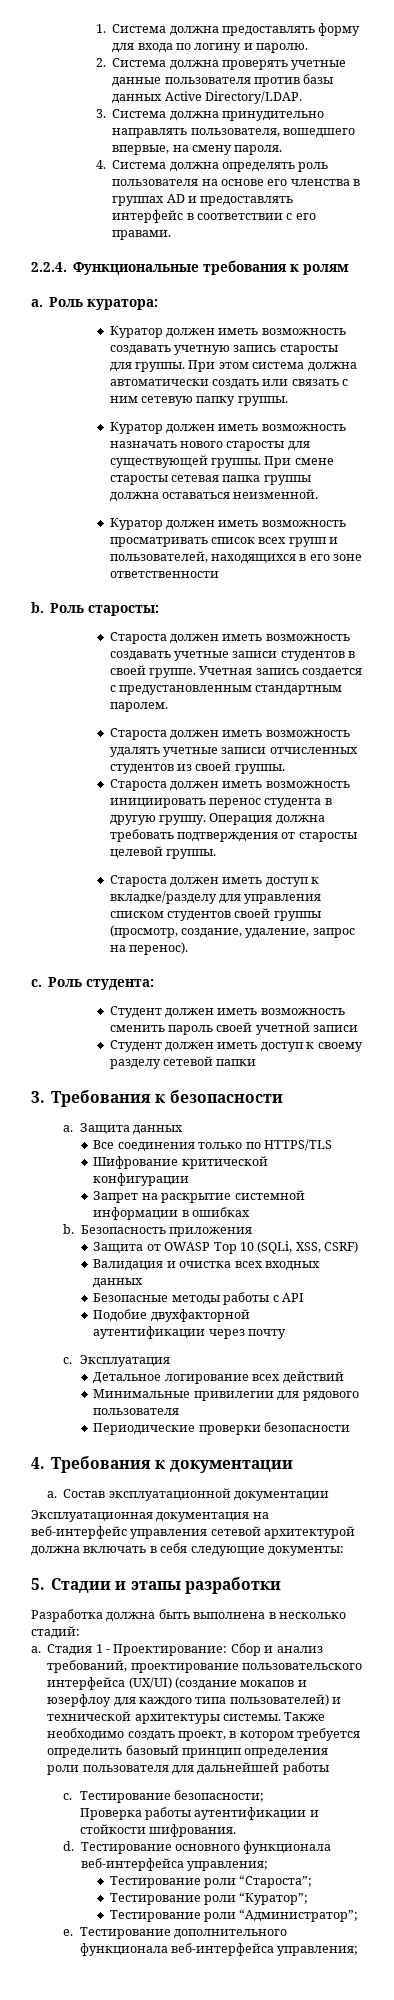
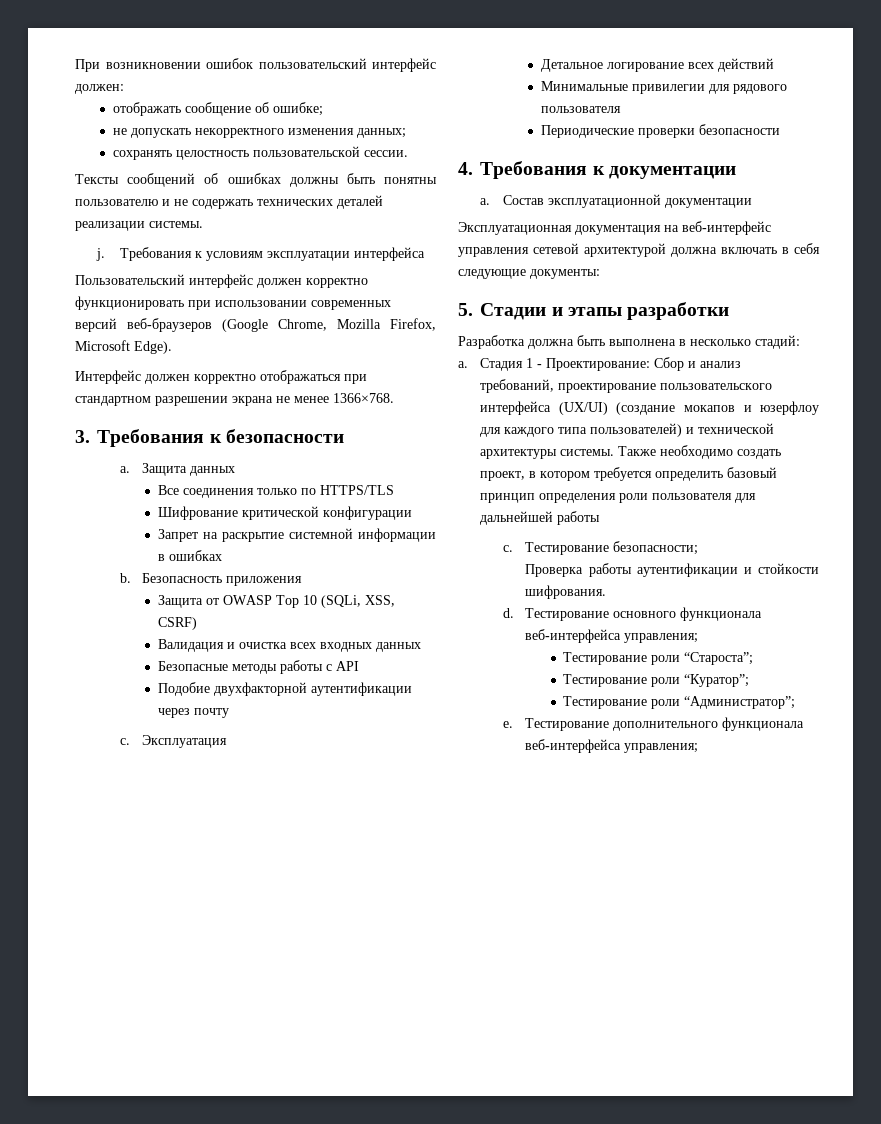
[95,23,361,36] [112,43,309,53] [95,58,347,70] [112,74,334,87] [112,91,302,104] [95,109,324,121] [112,128,355,138] [112,145,283,155] [95,160,329,172] [112,179,361,186] [112,194,294,206] [112,210,316,223] [112,230,172,240] [31,260,350,276] [31,297,159,310] [109,326,346,338] [109,345,338,355] [109,360,357,372] [109,379,349,389] [109,396,288,406] [109,422,346,434] [109,441,310,451] [109,455,334,468] [109,475,311,485] [109,489,319,502] [109,518,346,530] [109,537,339,547] [109,551,363,564] [109,571,219,578] [31,602,160,616] [109,632,350,644] [109,651,356,661] [109,665,363,678] [109,685,343,695] [109,702,168,712] [109,728,350,740] [109,747,358,757] [109,761,285,774] [109,779,350,791] [109,798,332,808] [109,813,325,825] [109,829,357,842] [109,846,217,859] [109,875,320,887] [109,891,322,904] [109,908,321,921] [109,925,355,938] [109,942,189,955] [31,977,155,991] [109,1006,345,1018] [109,1022,359,1035] [109,1040,363,1052] [109,1056,257,1069] 1. Система должна предоставлять форму для входа по логину и паролю. // 2. Система должна проверять учетные данные пользователя против базы данных Active Directory/LDAP. // 3. Система должна принудительно направлять пользователя, вошедшего впервые, на смену пароля. // 4. Система должна определять роль пользователя на основе его членства в группах AD и предоставлять интерфейс в соответствии с его правами. // 2.2.4. Функциональные требования к ролям // a. Роль куратора: // Куратор должен иметь возможность создавать учетную запись старосты для группы. При этом система должна автоматически создать или связать с ним сетевую папку группы. // Куратор должен иметь возможность назначать нового старосты для существующей группы. При смене старосты сетевая папка группы должна оставаться неизменной. // Куратор должен иметь возможность просматривать список всех групп и пользователей, находящихся в его зоне ответственности // b. Роль старосты: // Староста должен иметь возможность создавать учетные записи студентов в своей группе. Учетная запись создается с предустановленным стандартным паролем. // Староста должен иметь возможность удалять учетные записи отчисленных студентов из своей группы. // Староста должен иметь возможность инициировать перенос студента в другую группу. Операция должна требовать подтверждения от старосты целевой группы. // Староста должен иметь доступ к вкладке/разделу для управления списком студентов своей группы (просмотр, создание, удаление, запрос на перенос). // c. Роль студента: // Студент должен иметь возможность сменить пароль своей учетной записи // Студент должен иметь доступ к своему разделу сетевой папки -> [75,58,436,72] [75,84,124,94] [112,102,323,116] [112,128,406,138] [112,146,408,160] [75,173,437,187] [75,195,383,209] [75,221,203,231] [96,247,425,261] [75,274,368,288] [75,296,391,310] [75,318,436,332] [75,340,172,354] [75,370,367,384] [75,393,394,406] При возникновении ошибок пользовательский интерфейс должен: // отображать сообщение об ошибке; // не допускать некорректного изменения данных; // сохранять целостность пользовательской сессии. // Тексты сообщений об ошибках должны быть понятны пользователю и не содержать технических деталей реализации системы. // j. Требования к условиям эксплуатации интерфейса // Пользовательский интерфейс должен корректно функционировать при использовании современных версий веб-браузеров (Google Chrome, Mozilla Firefox, Microsoft Edge). // Интерфейс должен корректно отображаться при стандартном разрешении экрана не менее 1366×768.

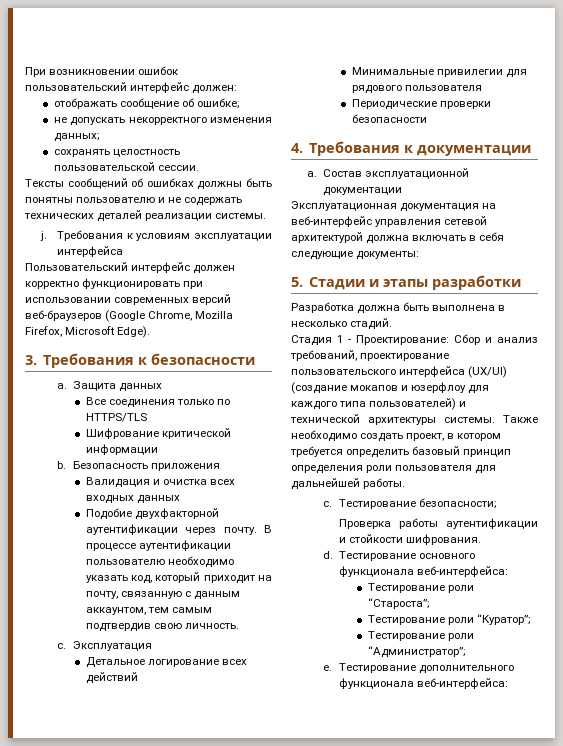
[75,370,367,384] [75,393,394,406] // Интерфейс должен корректно отображаться при стандартном разрешении экрана не менее 1366×768. -> (151, 332) none
[322,506,412,520] [157,528,353,542] конфигурации // Запрет на раскрытие системной -> (231, 433) none
[157,550,222,561] в ошибках -> (158, 449) none
[157,595,395,608] [157,617,197,630] // Защита от OWASP Top 10 (SQLi, XSS, CSRF) -> (221, 467) none
[157,660,359,674] // Безопасные методы работы с API -> (180, 499) none
[193,708,229,718] почту -> [223,525,272,535] [85,540,231,551] [85,556,234,568] [85,572,272,584] [85,591,240,600] [85,607,212,615] [85,623,239,632] почту. В процессе аутентификации пользователю необходимо указать код, который приходит на почту, связанную с данным аккаунтом, тем самым подтвердив свою личность.
[755,335,800,349] [458,361,468,368] стадий: // a. -> [350,318,393,330] стадий. //
[557,511,601,525] работы -> [363,478,406,489] работы.
[525,629,699,643] веб-интерфейса управления; -> [417,566,509,577] веб-интерфейса:
[525,739,699,753] веб-интерфейса управления; -> [417,678,509,689] веб-интерфейса:

